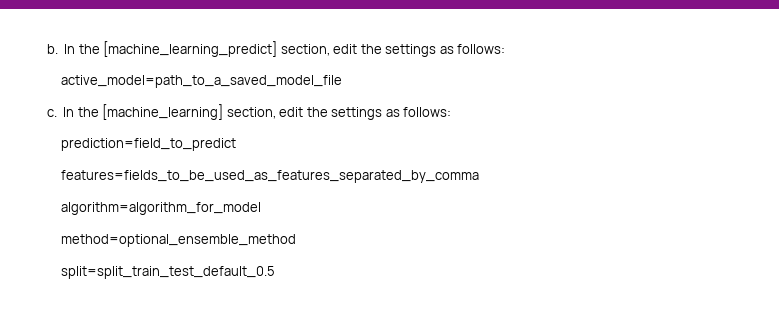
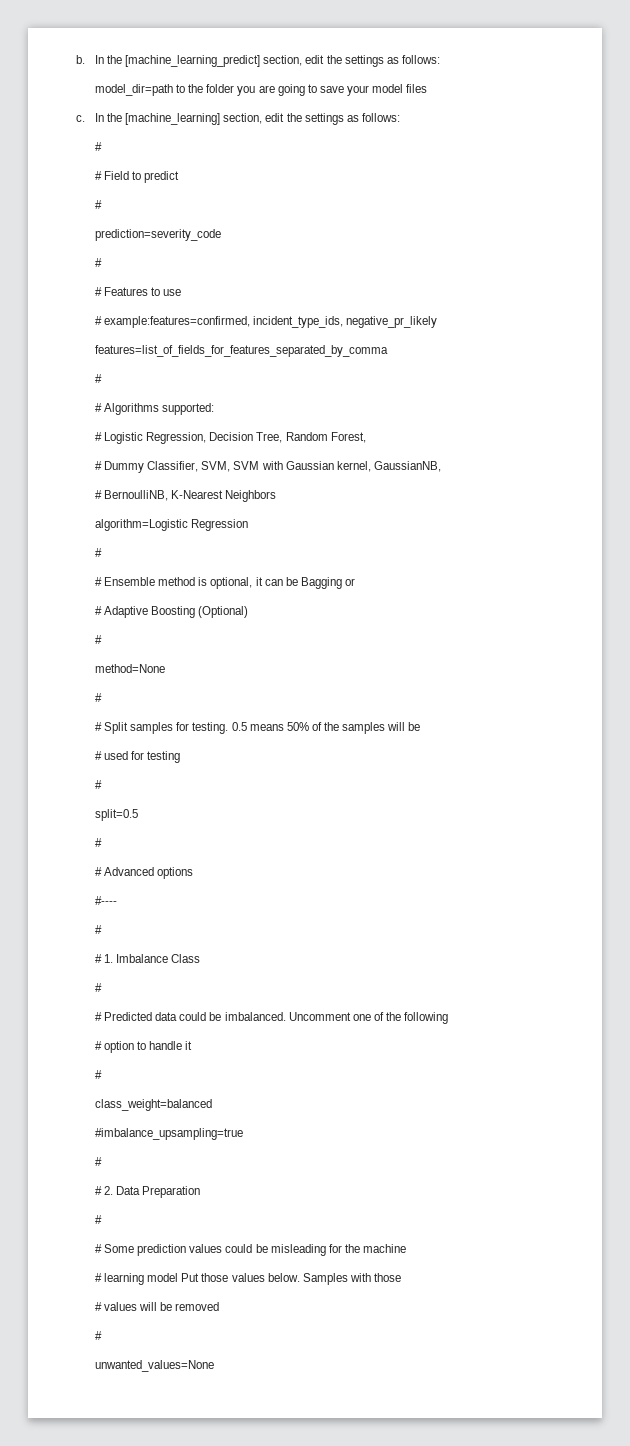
[61,75,343,88] active_model=path_to_a_saved_model_file -> [95,84,428,96] model_dir=path to the folder you are going to save your model files
[61,138,237,151] [61,170,480,183] [61,202,262,215] [61,234,297,247] [61,266,276,279] prediction=field_to_predict // features=fields_to_be_used_as_features_separated_by_comma // algorithm=algorithm_for_model // method=optional_ensemble_method // split=split_train_test_default_0.5 -> [95,142,103,151] [95,171,180,183] [95,200,103,209] [95,229,222,241] [95,258,103,267] [95,287,182,296] [95,316,438,328] [95,345,389,357] [95,374,103,383] [95,403,215,415] [95,432,366,444] [95,461,441,473] [95,490,277,502] [95,519,249,531] [95,548,103,557] [95,577,355,589] [95,606,249,618] [95,635,103,644] [95,664,166,673] [95,693,103,702] [95,722,421,734] [95,751,181,763] [95,780,103,789] [95,809,139,821] [95,838,103,847] [95,867,194,879] [95,896,118,905] [95,925,103,934] [95,954,201,963] [95,983,103,992] [95,1012,449,1024] [95,1041,193,1053] [95,1070,103,1079] [95,1099,213,1111] [95,1128,244,1140] [95,1157,103,1166] [95,1186,201,1198] [95,1215,103,1224] [95,1244,406,1256] [95,1273,401,1285] [95,1302,220,1311] [95,1331,103,1340] [95,1360,215,1372] # // # Field to predict // # // prediction=severity_code // # // # Features to use // # example:features=confirmed, incident_type_ids, negative_pr_likely // features=list_of_fields_for_features_separated_by_comma // # // # Algorithms supported: // # Logistic Regression, Decision Tree, Random Forest, // # Dummy Classifier, SVM, SVM with Gaussian kernel, GaussianNB, // # BernoulliNB, K-Nearest Neighbors // algorithm=Logistic Regression // # // # Ensemble method is optional, it can be Bagging or // # Adaptive Boosting (Optional) // # // method=None // # // # Split samples for testing. 0.5 means 50% of the samples will be // # used for testing // # // split=0.5 // # // # Advanced options // #---- // # // # 1. Imbalance Class // # // # Predicted data could be imbalanced. Uncomment one of the following // # option to handle it // # // class_weight=balanced // #imbalance_upsampling=true // # // # 2. Data Preparation // # // # Some prediction values could be misleading for the machine // # learning model Put those values below. Samples with those // # values will be removed // # // unwanted_values=None

